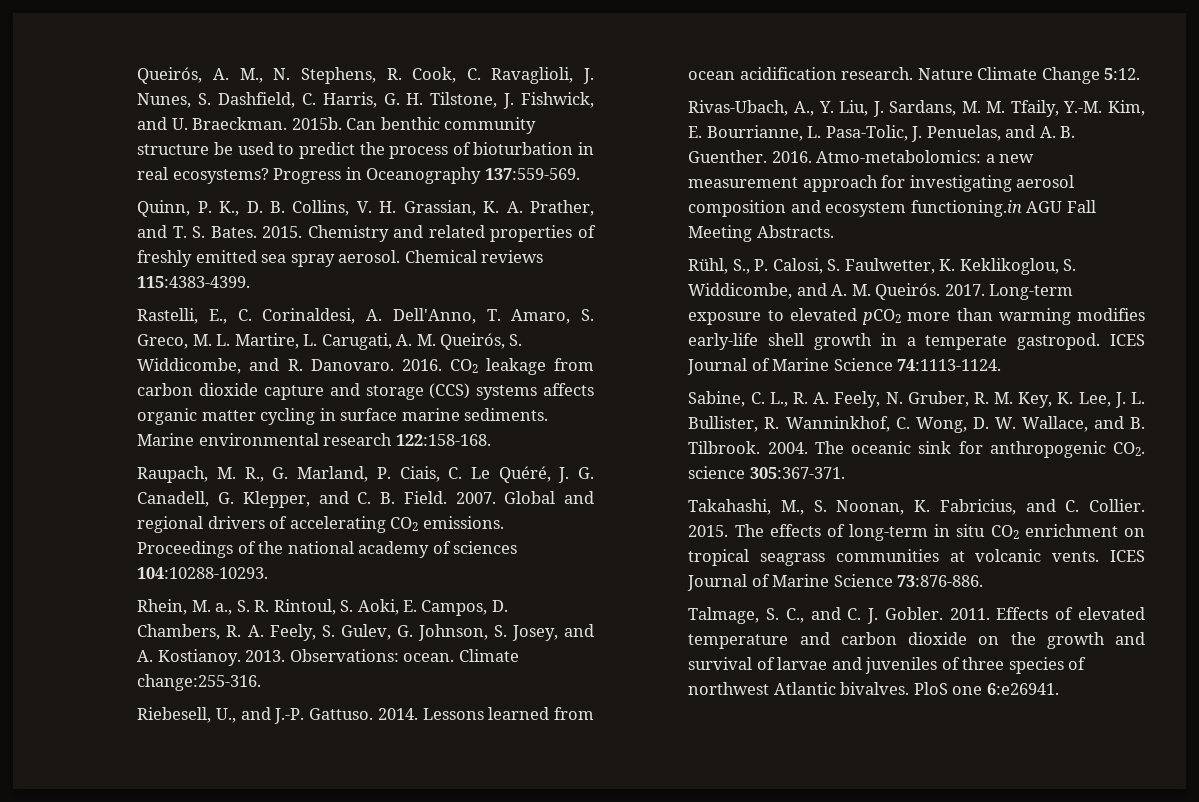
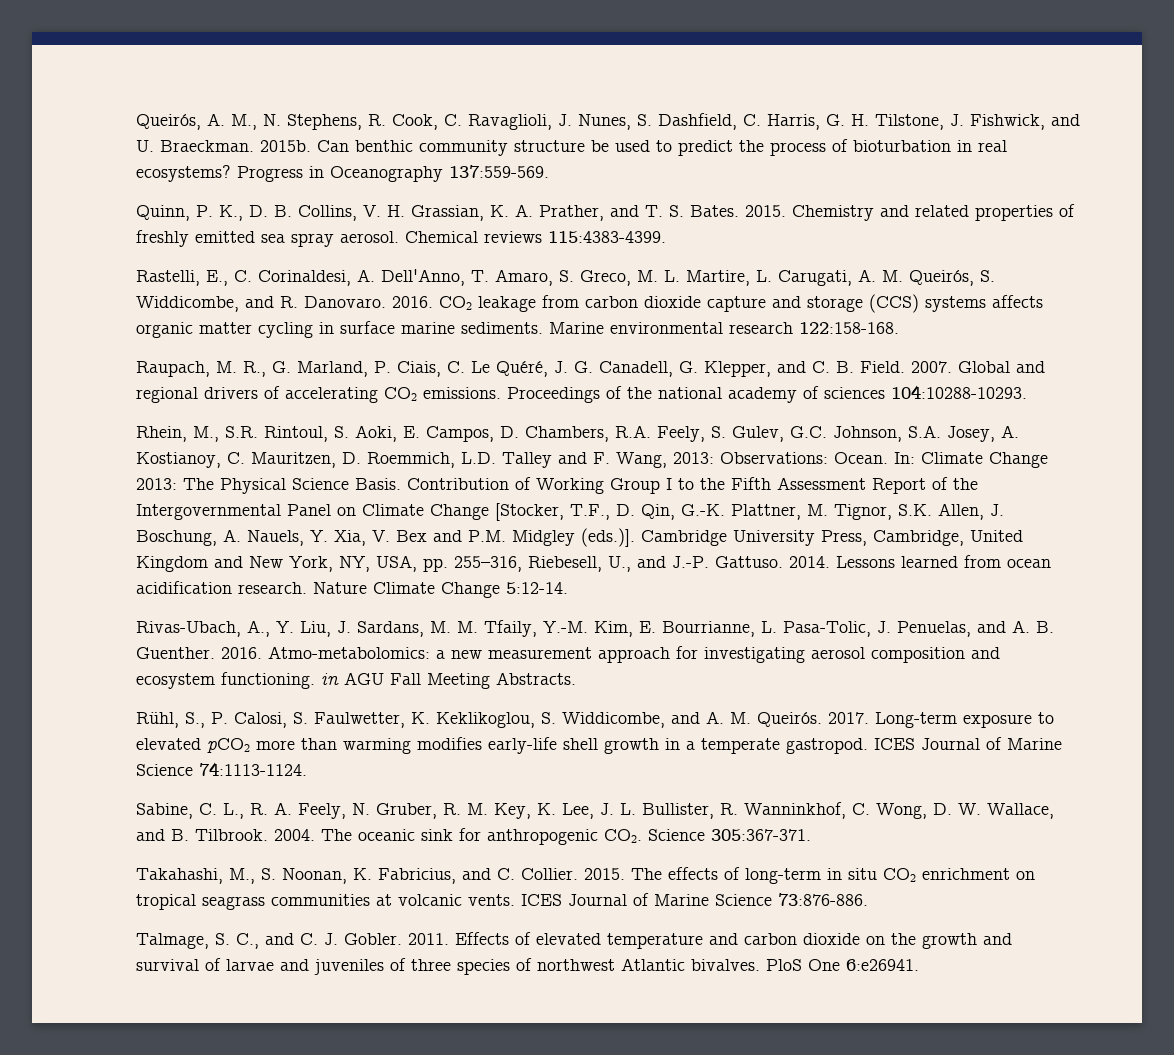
[191,600,270,615] M. a., S. R. -> [193,426,259,442] M., S.R.
[226,625,264,637] R. A. -> [615,425,652,438] R.A.
[396,624,595,641] [137,649,519,666] [137,674,262,691] G. Johnson, S. Josey, and A. Kostianoy. 2013. Observations: ocean. Climate change:255-316. // -> [790,425,1020,442] [136,452,1049,468] [136,477,979,494] [136,503,1005,521] [136,528,1024,547] [136,555,523,572] G.C. Johnson, S.A. Josey, A. Kostianoy, C. Mauritzen, D. Roemmich, L.D. Talley and F. Wang, 2013: Observations: Ocean. In: Climate Change 2013: The Physical Science Basis. Contribution of Working Group I to the Fifth Assessment Report of the Intergovernmental Panel on Climate Change [Stocker, T.F., D. Qin, G.-K. Plattner, M. Tignor, S.K. Allen, J. Boschung, A. Nauels, Y. Xia, V. Bex and P.M. Midgley (eds.)]. Cambridge University Press, Cambridge, United Kingdom and New York, NY, USA, pp. 255–316,
[1104,68,1141,80] 5:12. -> [506,582,569,594] 5:12-14.
[910,200,1022,217] functioning.in -> [221,672,340,689] functioning. in
[688,466,746,479] science -> [648,829,706,841] Science
[952,686,983,695] one -> [808,959,841,971] One

